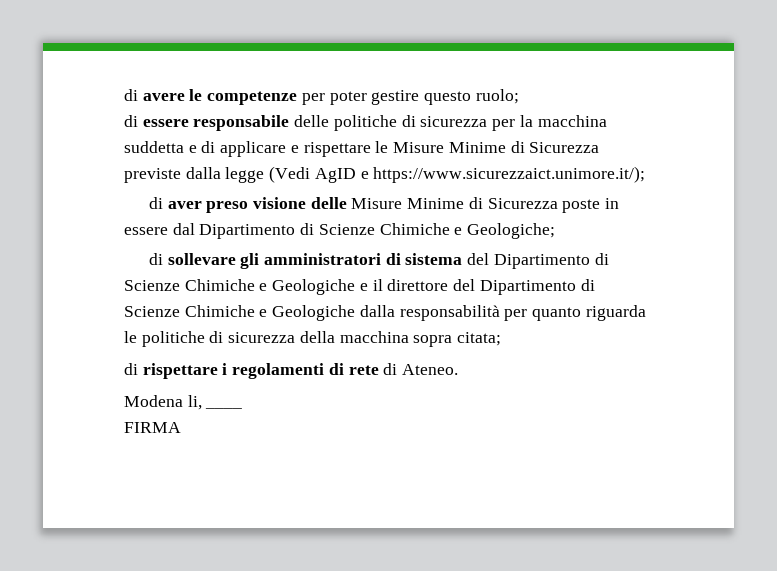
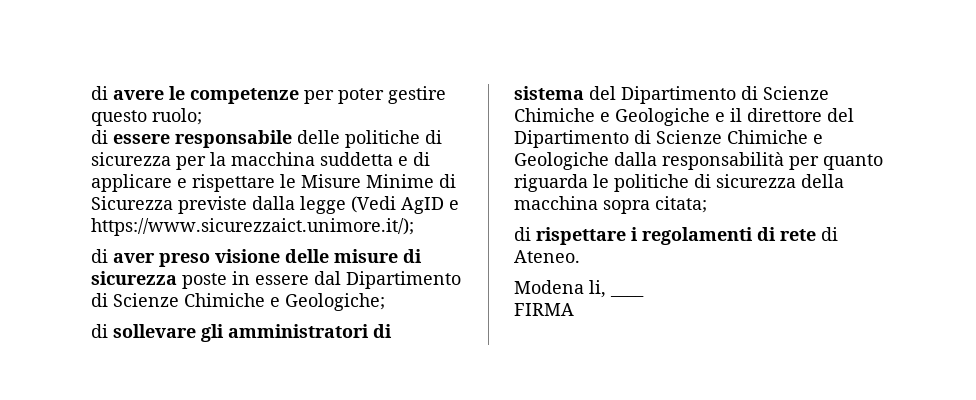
[351,197,558,209] Misure Minime di Sicurezza -> [334,249,422,263] [91,271,177,285] misure di sicurezza

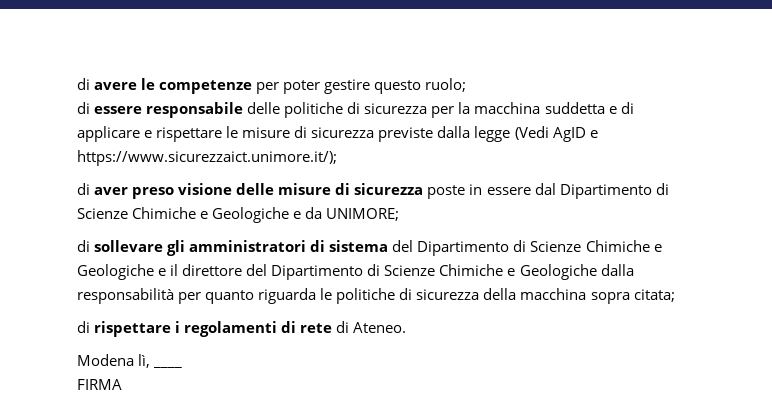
[301,174,456,188] [91,196,173,210] Misure Minime di Sicurezza -> [242,126,375,138] misure di sicurezza
[285,293,385,311] Geologiche; -> [212,207,400,223] Geologiche e da UNIMORE;
[589,280,606,298] li, -> [138,354,151,368] lì,

